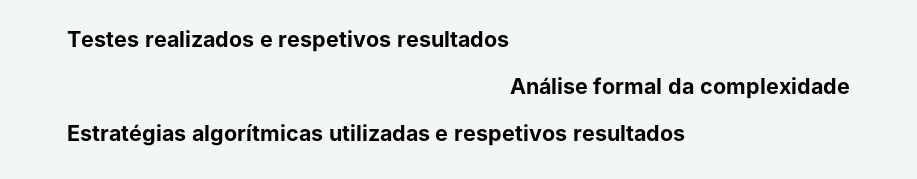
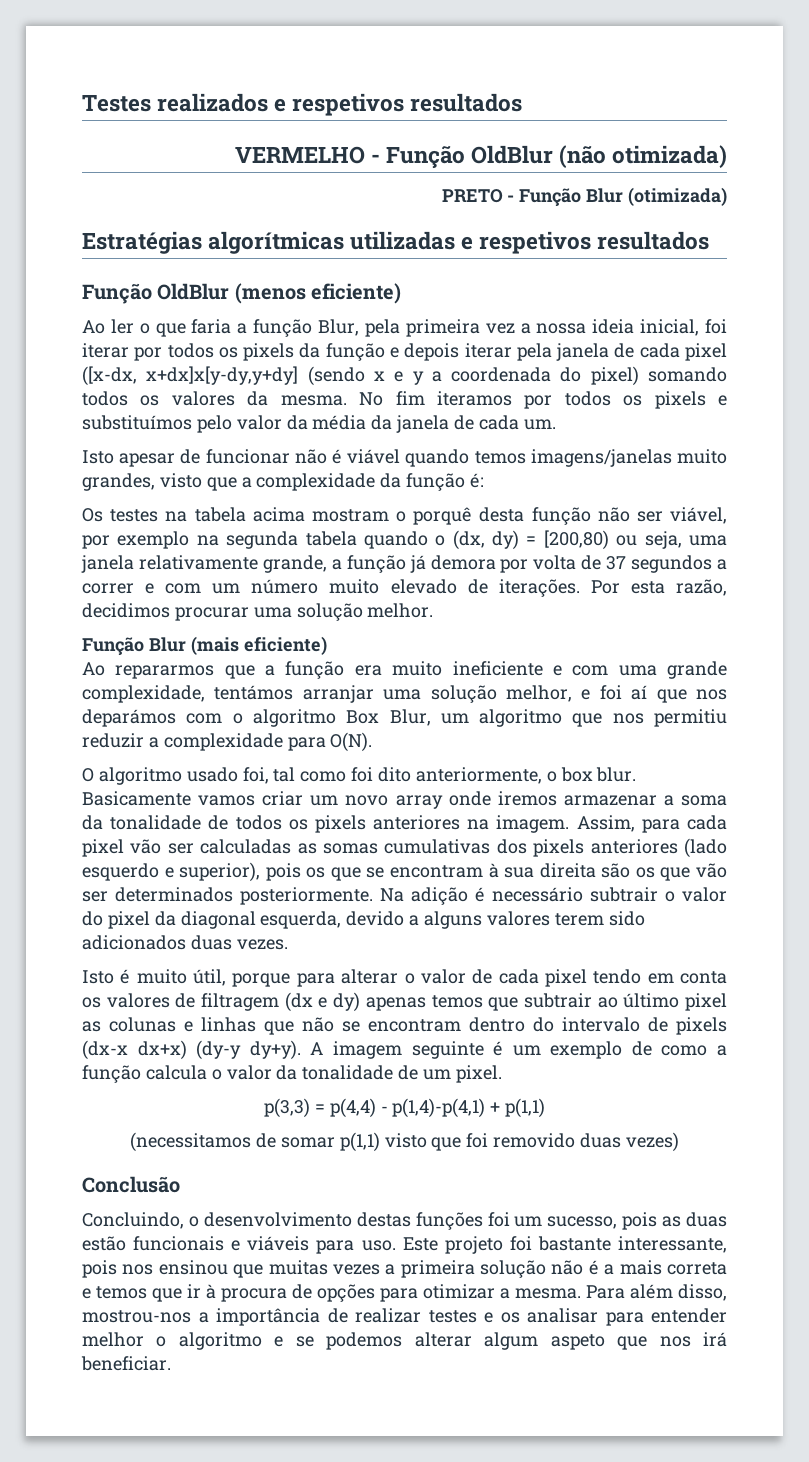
[509,77,850,99] Análise formal da complexidade -> [234,145,727,169] [441,187,728,207] VERMELHO - Função OldBlur (não otimizada) // PRETO - Função Blur (otimizada)
(686, 133) none -> [82,283,402,304] [82,319,728,337] [82,343,728,361] [82,366,727,386] [82,391,727,409] [82,415,556,433] [82,449,727,467] [82,473,485,491] [82,507,727,525] [82,530,728,550] [81,555,728,573] [82,579,727,597] [82,603,434,621] [82,636,327,656] [82,661,728,679] [82,685,727,703] [82,709,727,727] [82,732,373,752] [82,767,637,785] [82,791,728,809] [82,815,727,833] [82,838,727,858] [82,862,727,882] [82,887,727,905] [82,911,645,929] [82,935,288,950] [82,969,727,987] [82,992,728,1012] [82,1017,727,1035] [82,1040,728,1060] [82,1065,502,1083] [263,1098,546,1118] [130,1132,679,1152] [82,1176,180,1193] [82,1212,727,1230] [82,1236,728,1254] [82,1260,728,1278] [82,1284,727,1302] [82,1308,727,1326] [82,1332,727,1350] [81,1356,171,1371] // Função OldBlur (menos eficiente) // Ao ler o que faria a função Blur, pela primeira vez a nossa ideia inicial, foi iterar por todos os pixels da função e depois iterar pela janela de cada pixel ([x-dx, x+dx]x[y-dy,y+dy] (sendo x e y a coordenada do pixel) somando todos os valores da mesma. No fim iteramos por todos os pixels e substituímos pelo valor da média da janela de cada um. // Isto apesar de funcionar não é viável quando temos imagens/janelas muito grandes, visto que a complexidade da função é: // Os testes na tabela acima mostram o porquê desta função não ser viável, por exemplo na segunda tabela quando o (dx, dy) = [200,80) ou seja, uma janela relativamente grande, a função já demora por volta de 37 segundos a correr e com um número muito elevado de iterações. Por esta razão, decidimos procurar uma solução melhor. // Função Blur (mais eficiente) // Ao repararmos que a função era muito ineficiente e com uma grande complexidade, tentámos arranjar uma solução melhor, e foi aí que nos deparámos com o algoritmo Box Blur, um algoritmo que nos permitiu reduzir a complexidade para O(N). // O algoritmo usado foi, tal como foi dito anteriormente, o box blur. Basicamente vamos criar um novo array onde iremos armazenar a soma da tonalidade de todos os pixels anteriores na imagem. Assim, para cada pixel vão ser calculadas as somas cumulativas dos pixels anteriores (lado esquerdo e superior), pois os que se encontram à sua direita são os que vão ser determinados posteriormente. Na adição é necessário subtrair o valor do pixel da diagonal esquerda, devido a alguns valores terem sido adicionados duas vezes. // Isto é muito útil, porque para alterar o valor de cada pixel tendo em conta os valores de filtragem (dx e dy) apenas temos que subtrair ao último pixel as colunas e linhas que não se encontram dentro do intervalo de pixels (dx-x dx+x) (dy-y dy+y). A imagem seguinte é um exemplo de como a função calcula o valor da tonalidade de um pixel. // p(3,3) = p(4,4) - p(1,4)-p(4,1) + p(1,1) // (necessitamos de somar p(1,1) visto que foi removido duas vezes) // Conclusão // Concluindo, o desenvolvimento destas funções foi um sucesso, pois as duas estão funcionais e viáveis para uso. Este projeto foi bastante interessante, pois nos ensinou que muitas vezes a primeira solução não é a mais correta e temos que ir à procura de opções para otimizar a mesma. Para além disso, mostrou-nos a importância de realizar testes e os analisar para entender melhor o algoritmo e se podemos alterar algum aspeto que nos irá beneficiar.

